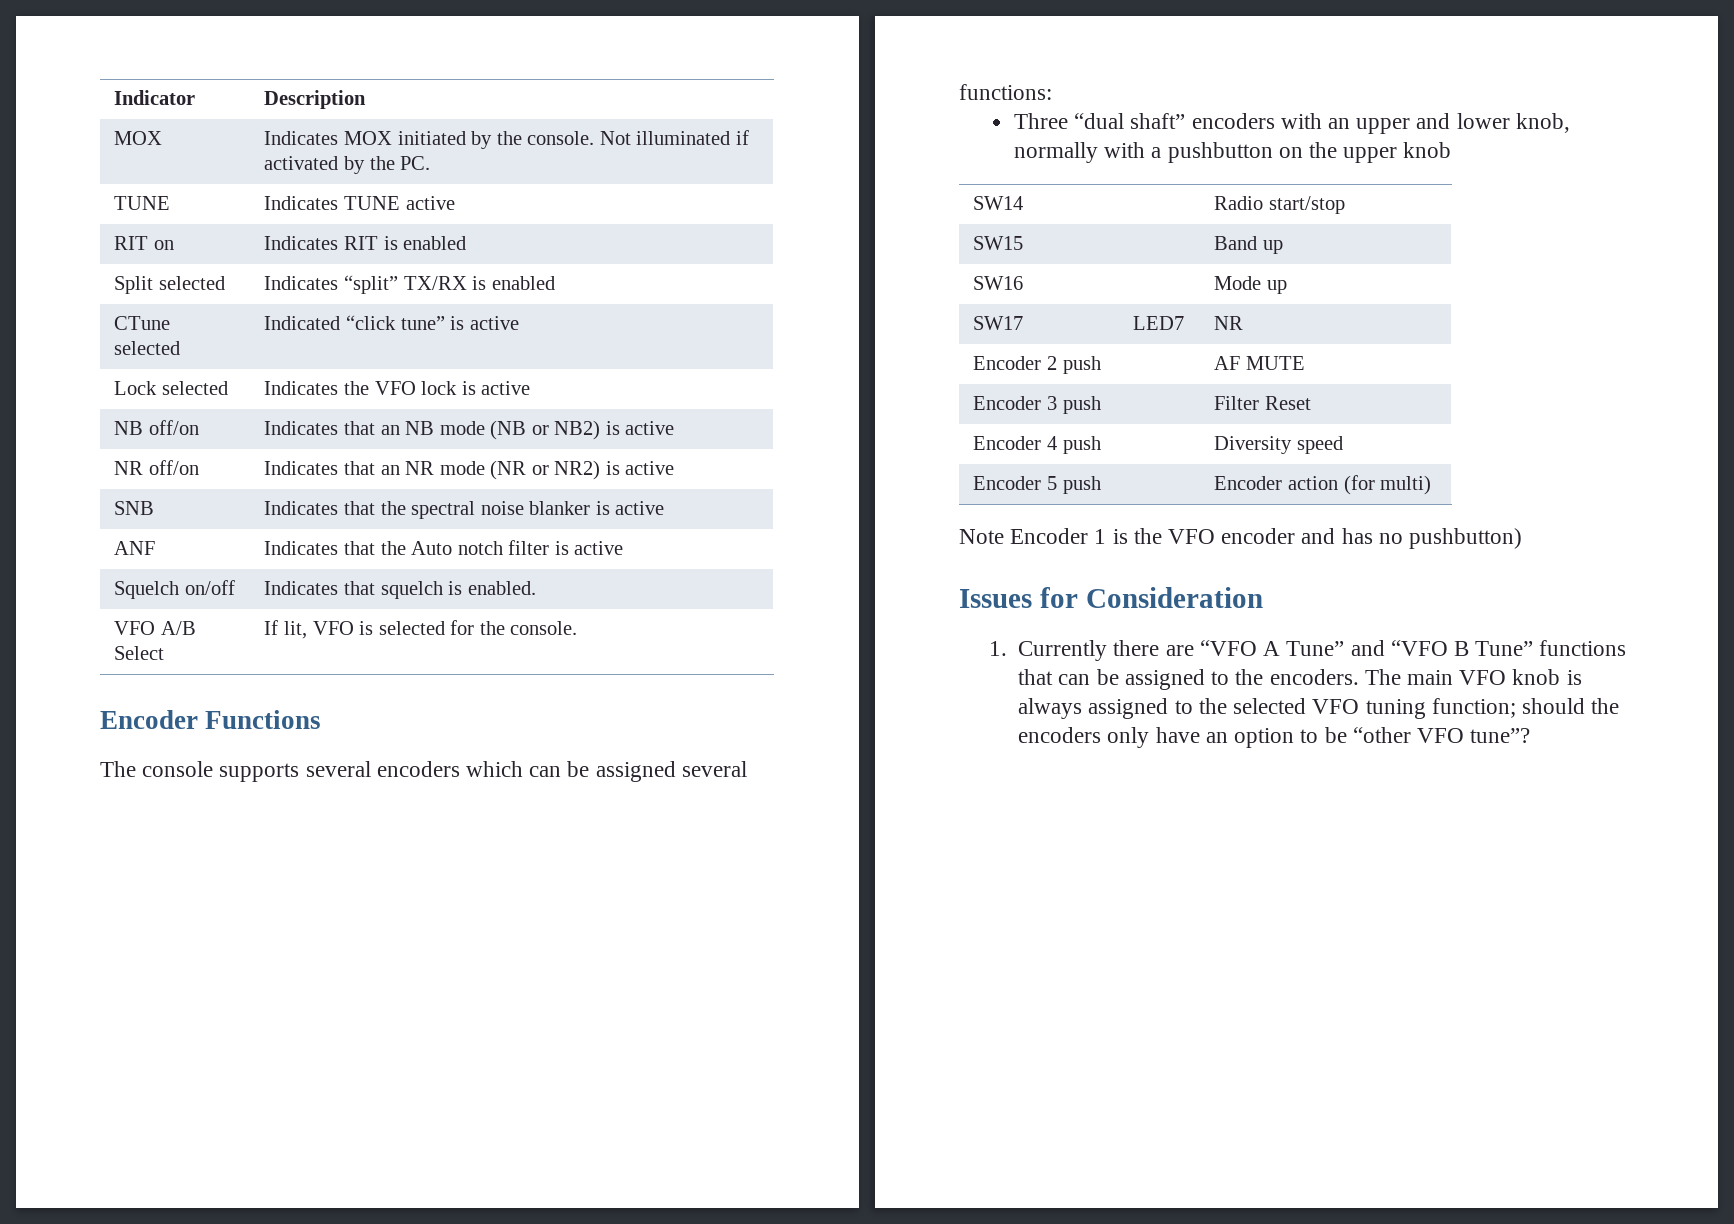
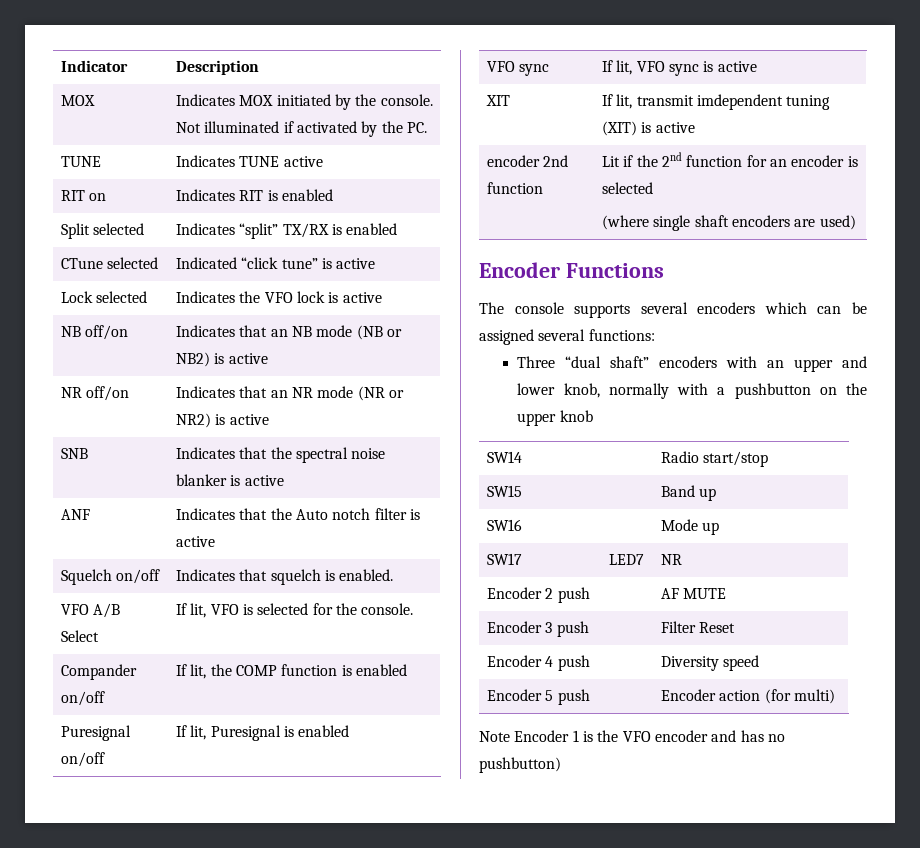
(578, 628) none -> [61,664,138,680] [61,691,106,706] [176,664,408,679] [61,725,132,741] [61,752,106,767] [176,725,350,741] [487,61,550,76] [602,60,757,76] [486,95,511,106] [602,94,831,110] [602,121,695,136] [487,155,569,167] [487,182,544,194] [602,152,858,167] [602,182,654,194] [602,215,856,231] // Compander on/off | If lit, the COMP function is enabled // Puresignal on/off | If lit, Puresignal is enabled // VFO sync | If lit, VFO sync is active // XIT | If lit, transmit imdependent tuning (XIT) is active // encoder 2nd function | Lit if the 2nd function for an encoder is selected // (where single shaft encoders are used)
[959,587,1263,608] [988,640,1627,661] [1018,669,1582,690] [1018,698,1620,719] [1018,727,1531,748] // Issues for Consideration // 1. Currently there are “VFO A Tune” and “VFO B Tune” functions that can be assigned to the encoders. The main VFO knob is always assigned to the selected VFO tuning function; should the encoders only have an option to be “other VFO tune”? -> (561, 765) none

